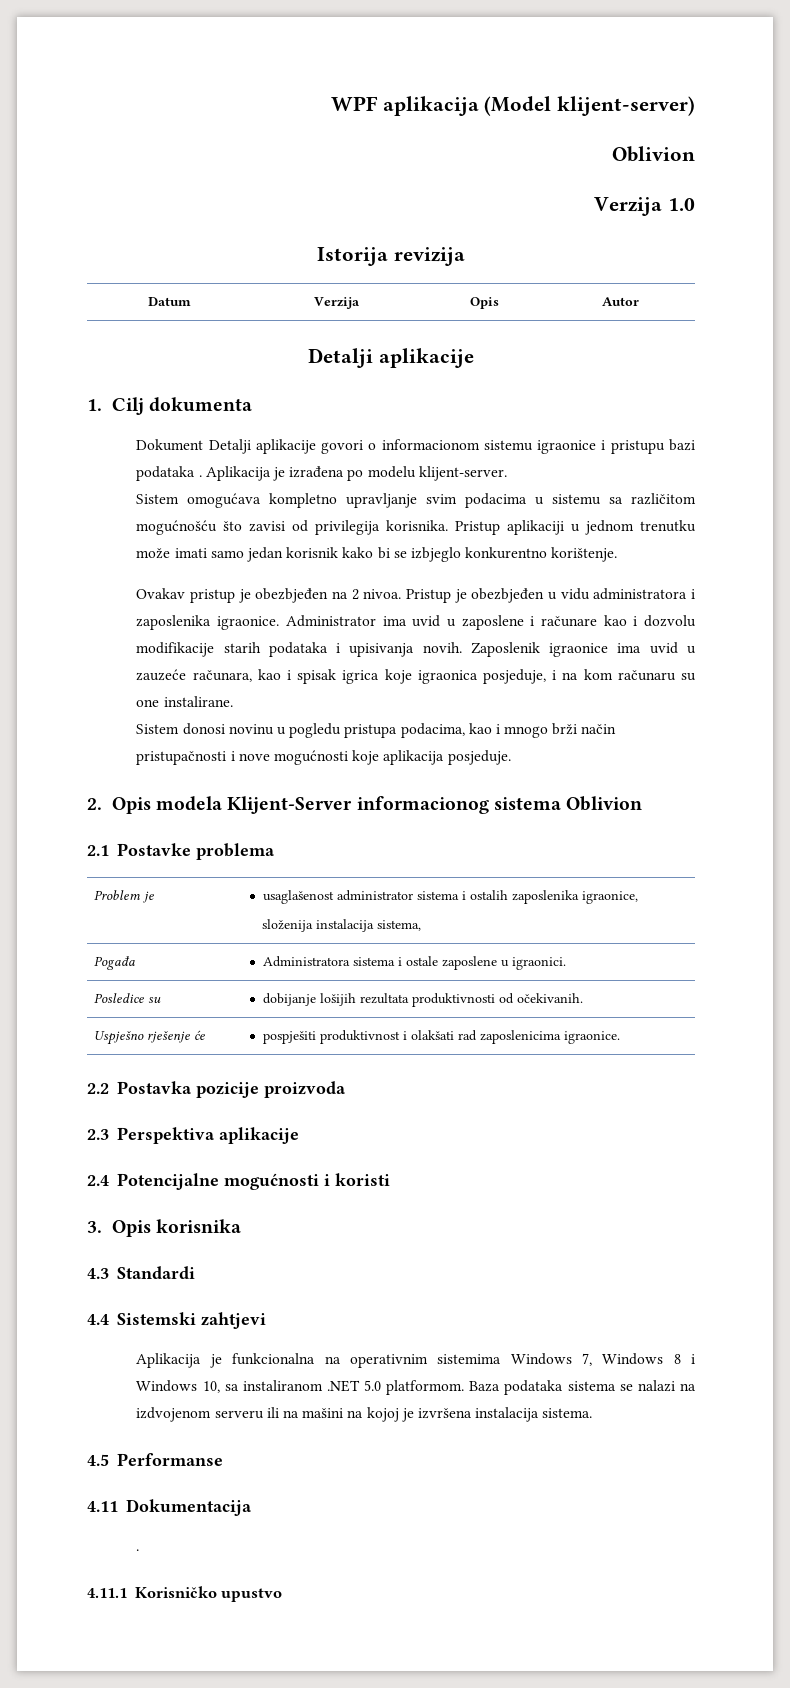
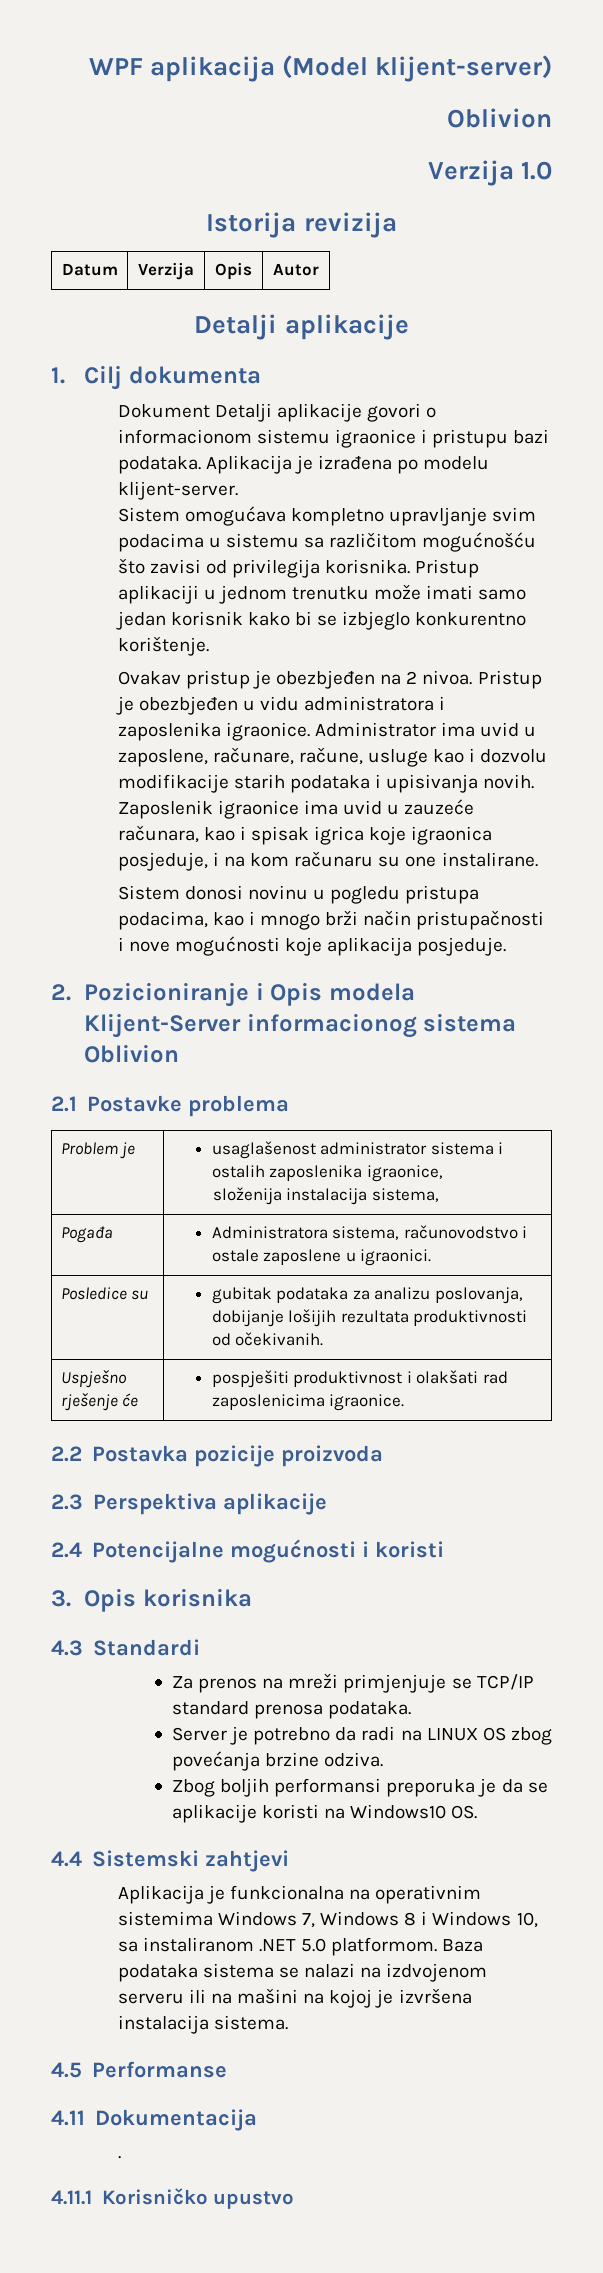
[136,466,202,481] podataka . -> [117,456,201,474] podataka.
[461,615,597,630] zaposlene i računare -> [117,747,429,767] zaposlene, računare, račune, usluge
(102, 804) none -> [84,982,264,1007] Pozicioniranje i
[352,957,395,966] sistema -> [332,1225,518,1240] sistema, računovodstvo
(161, 1000) none -> [211,1287,523,1304] gubitak podataka za analizu poslovanja,
(195, 1272) none -> [171,1673,534,1693] [171,1701,412,1719] [171,1726,552,1745] [171,1751,384,1771] [171,1778,548,1797] [171,1804,478,1823] // Za prenos na mreži primjenjuje se TCP/IP standard prenosa podataka. // Server je potrebno da radi na LINUX OS zbog povećanja brzine odziva. // Zbog boljih performansi preporuka je da se aplikacije koristi na Windows10 OS.

